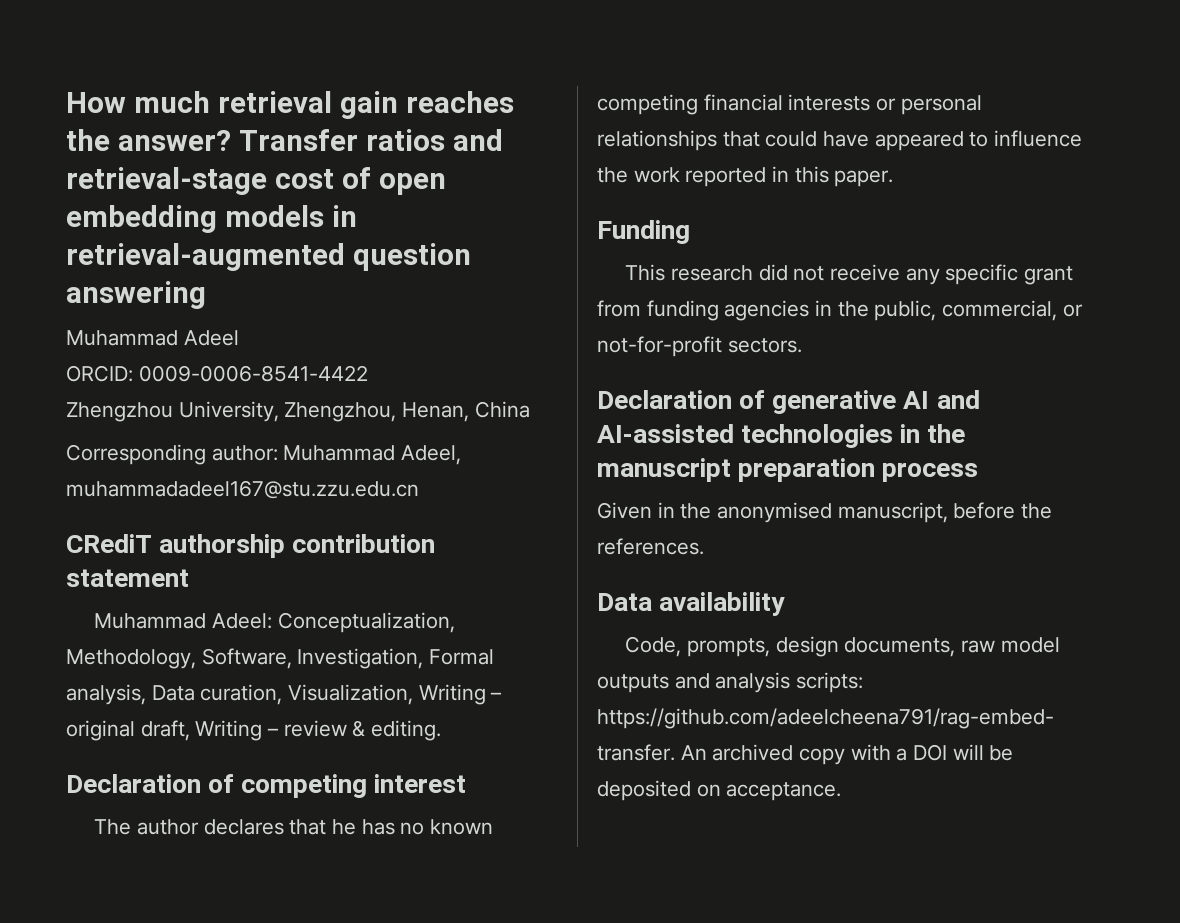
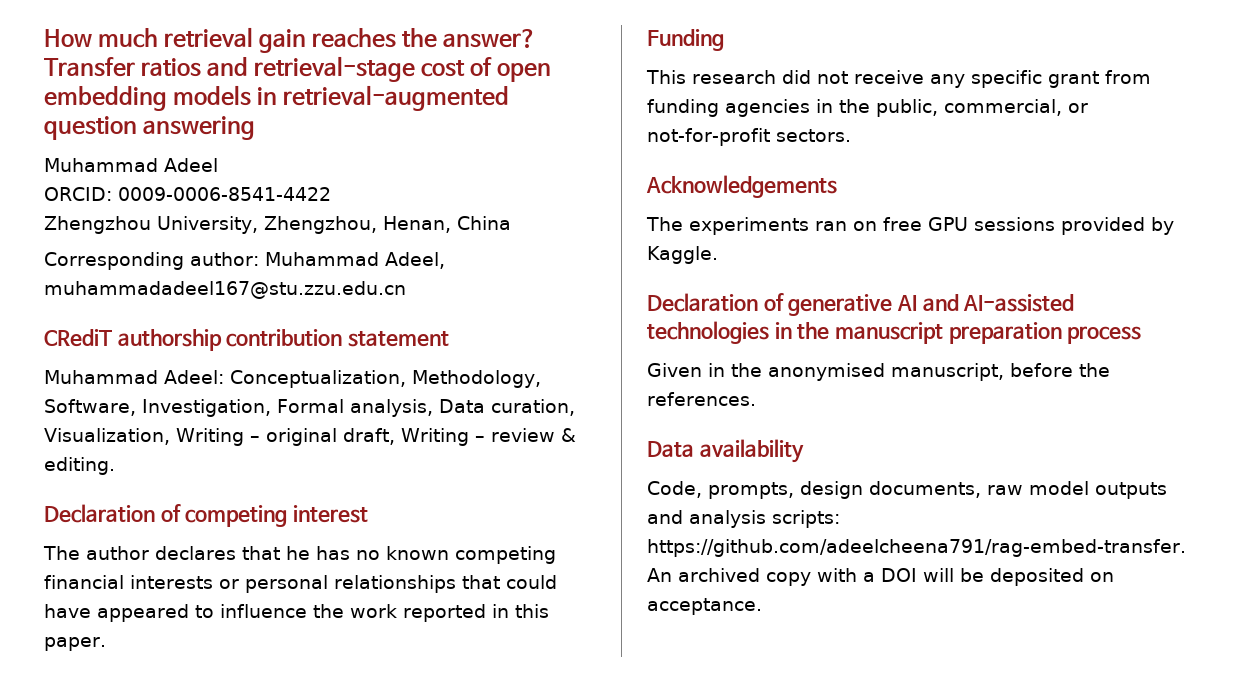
(802, 345) none -> [646,175,837,198] [646,217,1174,235] [647,246,718,264] // Acknowledgements // The experiments ran on free GPU sessions provided by Kaggle.

